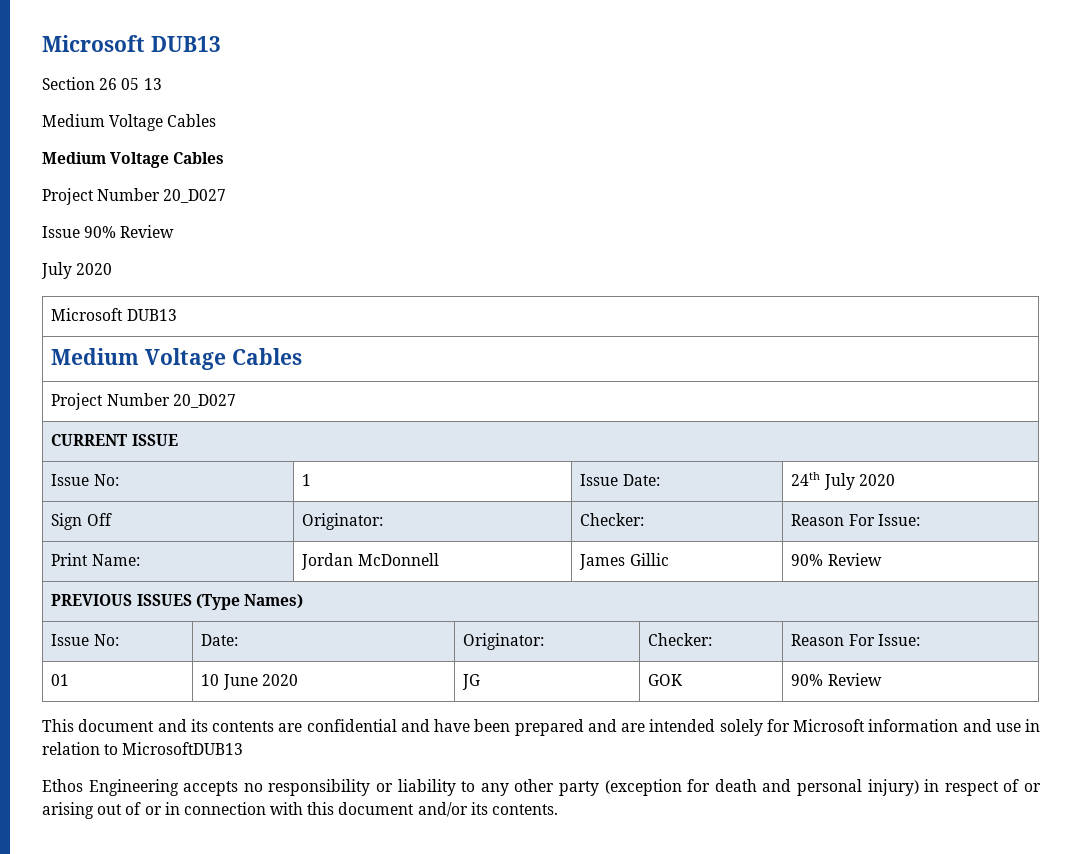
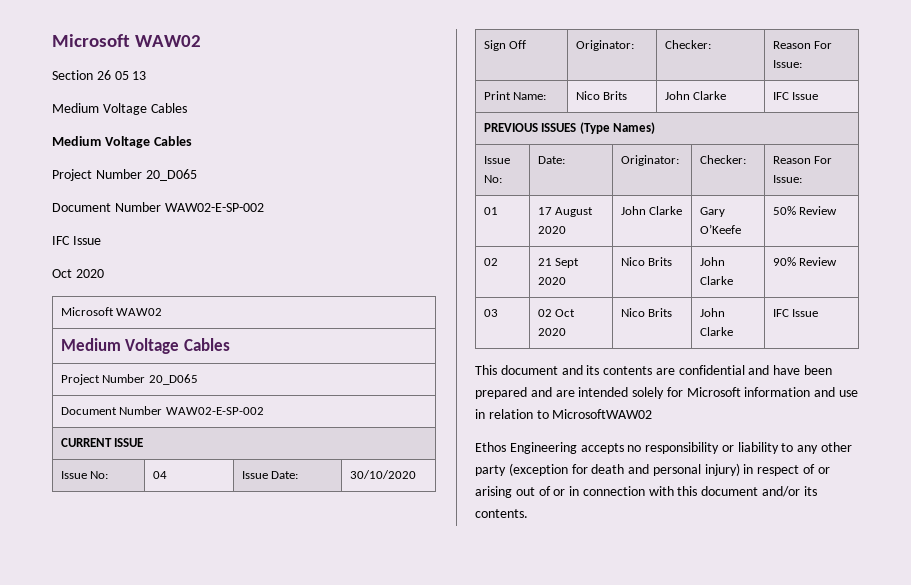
[42,35,221,52] Microsoft DUB13 -> [52,34,202,47] Microsoft WAW02
[163,189,227,203] [42,225,175,238] [41,262,72,279] 20_D027 // Issue 90% Review // July -> [145,169,197,181] [52,202,264,212] [52,236,101,245] [52,269,72,278] 20_D065 // Document Number WAW02-E-SP-002 // IFC Issue // Oct
[126,309,177,321] [51,348,302,370] [51,393,236,410] DUB13 // Medium Voltage Cables // Project Number 20_D027 -> [116,308,163,316] [60,338,230,354] [60,374,198,385] [60,406,264,415] WAW02 // Medium Voltage Cables // Project Number 20_D065 // Document Number WAW02-E-SP-002
[302,474,312,486] 1 -> [152,471,167,479] 04
[791,472,895,490] 24th July 2020 -> [349,470,416,479] 30/10/2020
[301,553,439,570] [579,553,669,570] [791,553,882,566] Jordan McDonnell | James Gillic | 90% Review -> [575,91,628,100] [664,91,727,100] [772,92,819,100] Nico Brits | John Clarke | IFC Issue
[201,674,298,690] [462,674,481,690] [648,674,684,686] [791,673,882,686] 10 June 2020 | JG | GOK | 90% Review -> [537,207,594,217] [537,226,566,234] [620,206,683,215] [699,207,725,217] [699,224,741,234] [772,206,838,215] [483,258,498,266] [537,258,580,268] [537,277,566,285] [620,257,673,266] [699,257,725,266] [699,276,733,285] [772,257,838,266] [483,309,498,317] [537,309,576,317] [537,328,566,336] [620,308,673,317] [699,308,725,317] [699,327,733,336] [772,309,819,317] 17 August 2020 | John Clarke | Gary O’Keefe | 50% Review // 02 | 21 Sept 2020 | Nico Brits | John Clarke | 90% Review // 03 | 02 Oct 2020 | Nico Brits | John Clarke | IFC Issue
[122,742,244,755] MicrosoftDUB13 -> [552,409,653,419] MicrosoftWAW02

